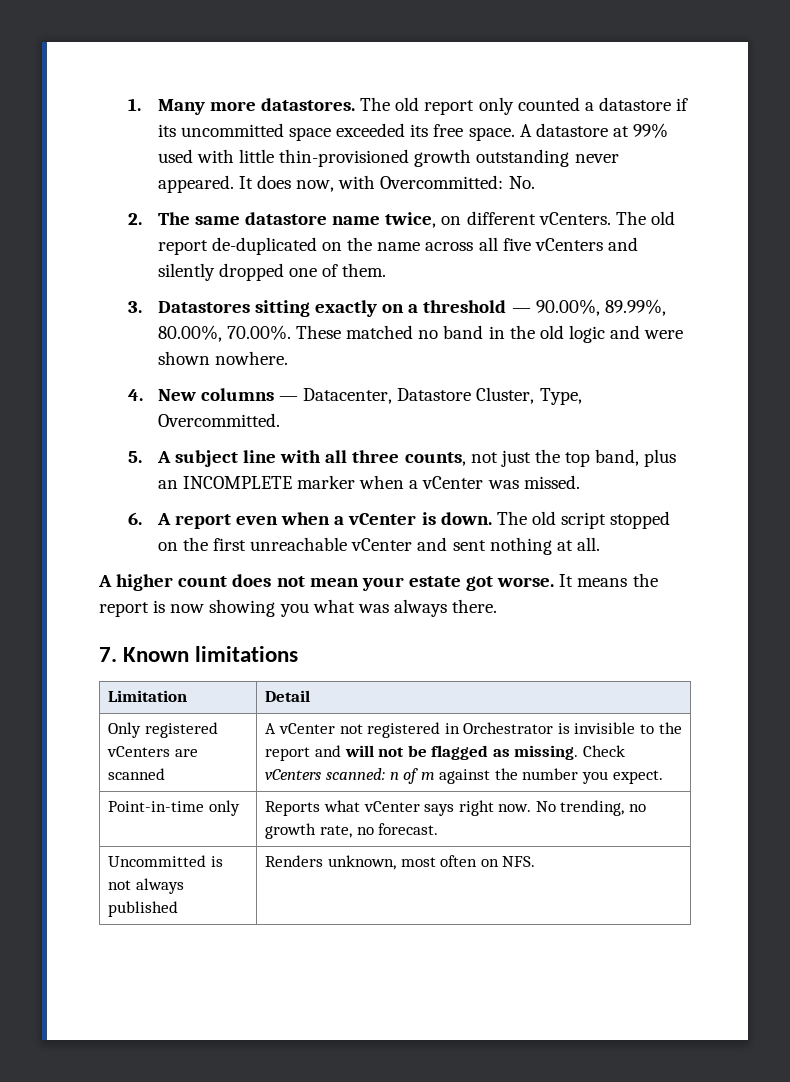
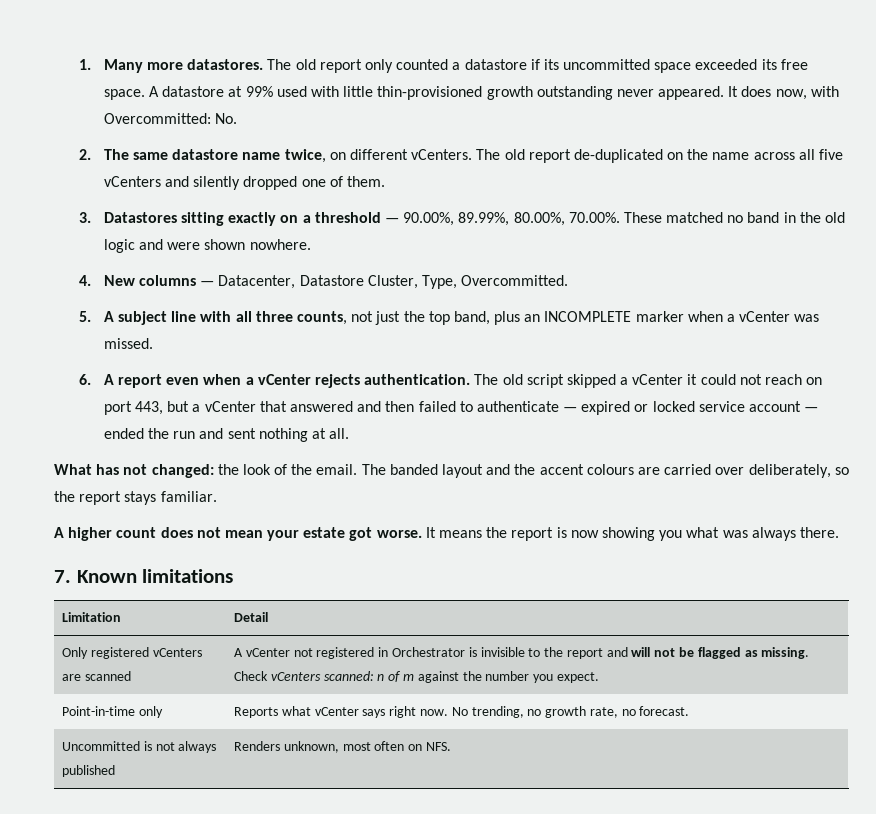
[421,512,492,525] is down. -> [315,374,471,388] rejects authentication.
[610,511,671,529] [157,537,413,551] stopped on the first unreachable vCenter -> [566,374,823,388] [103,401,819,415] [103,428,196,439] skipped a vCenter it could not reach on port 443, but a vCenter that answered and then failed to authenticate — expired or locked service account — ended the run
(600, 544) none -> [54,464,849,478] [54,491,217,505] // What has not changed: the look of the email. The banded layout and the accent colours are carried over deliberately, so the report stays familiar.

